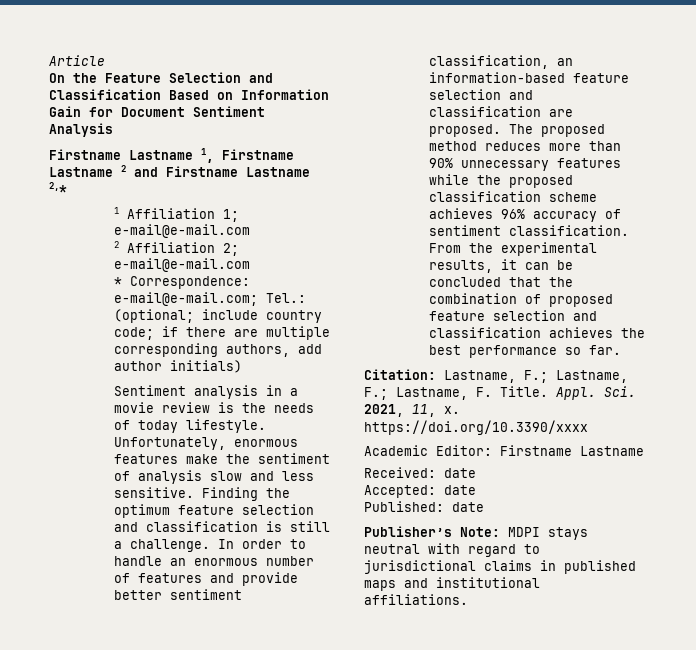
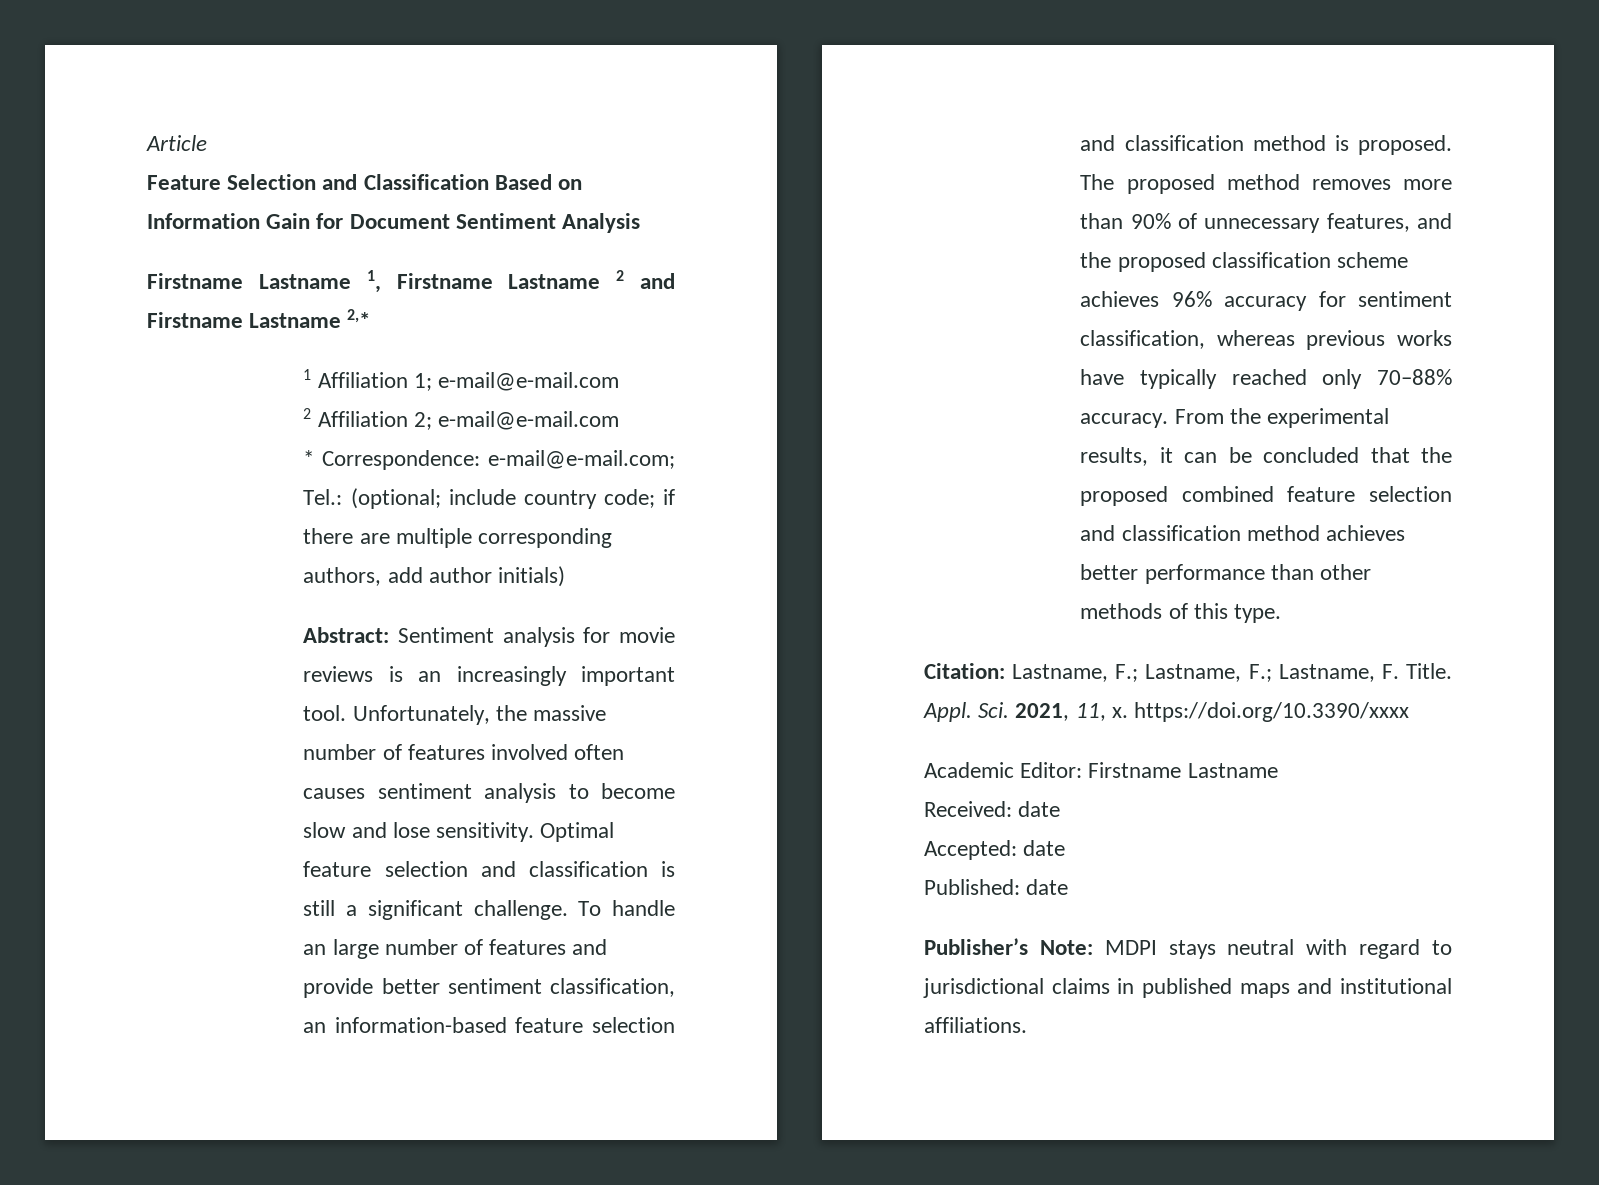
[49,73,97,83] On the -> (207, 143) none
(243, 366) none -> [303,627,390,643] Abstract:
[266,385,299,396] [114,402,315,413] [114,419,267,433] [114,437,299,450] [114,453,331,464] [114,470,315,484] [114,487,291,501] [114,504,171,518] in a movie review is the needs of today lifestyle. Unfortunately, enormous features make the sentiment of analysis slow and less sensitive. Finding the optimum -> [583,627,675,643] [303,666,675,686] [303,705,607,725] [303,744,625,760] [303,783,675,803] [303,822,615,842] for movie reviews is an increasingly important tool. Unfortunately, the massive number of features involved often causes sentiment analysis to become slow and lose sensitivity. Optimal
[130,539,307,552] challenge. In order to -> [367,900,602,920] significant challenge. To
[194,558,259,566] enormous -> [332,939,379,959] large
[549,109,574,117] are -> [1252,135,1349,151] method is
[485,141,542,151] reduces -> [1311,179,1391,190] removes
[461,158,622,171] [429,174,470,185] unnecessary features while -> [1178,213,1452,233] of unnecessary features, and
[605,209,622,219] [429,225,630,236] of sentiment classification. -> [1318,291,1452,307] [1080,330,1452,350] [1080,369,1452,389] [1080,413,1169,428] for sentiment classification, whereas previous works have typically reached only 70–88% accuracy.
[429,293,614,307] [429,310,598,321] [429,327,646,338] [429,345,622,358] combination of proposed feature selection and classification achieves the best performance so far. -> [1080,486,1452,506] [1080,525,1406,541] [1080,564,1372,584] [1080,603,1282,623] proposed combined feature selection and classification method achieves better performance than other methods of this type.

